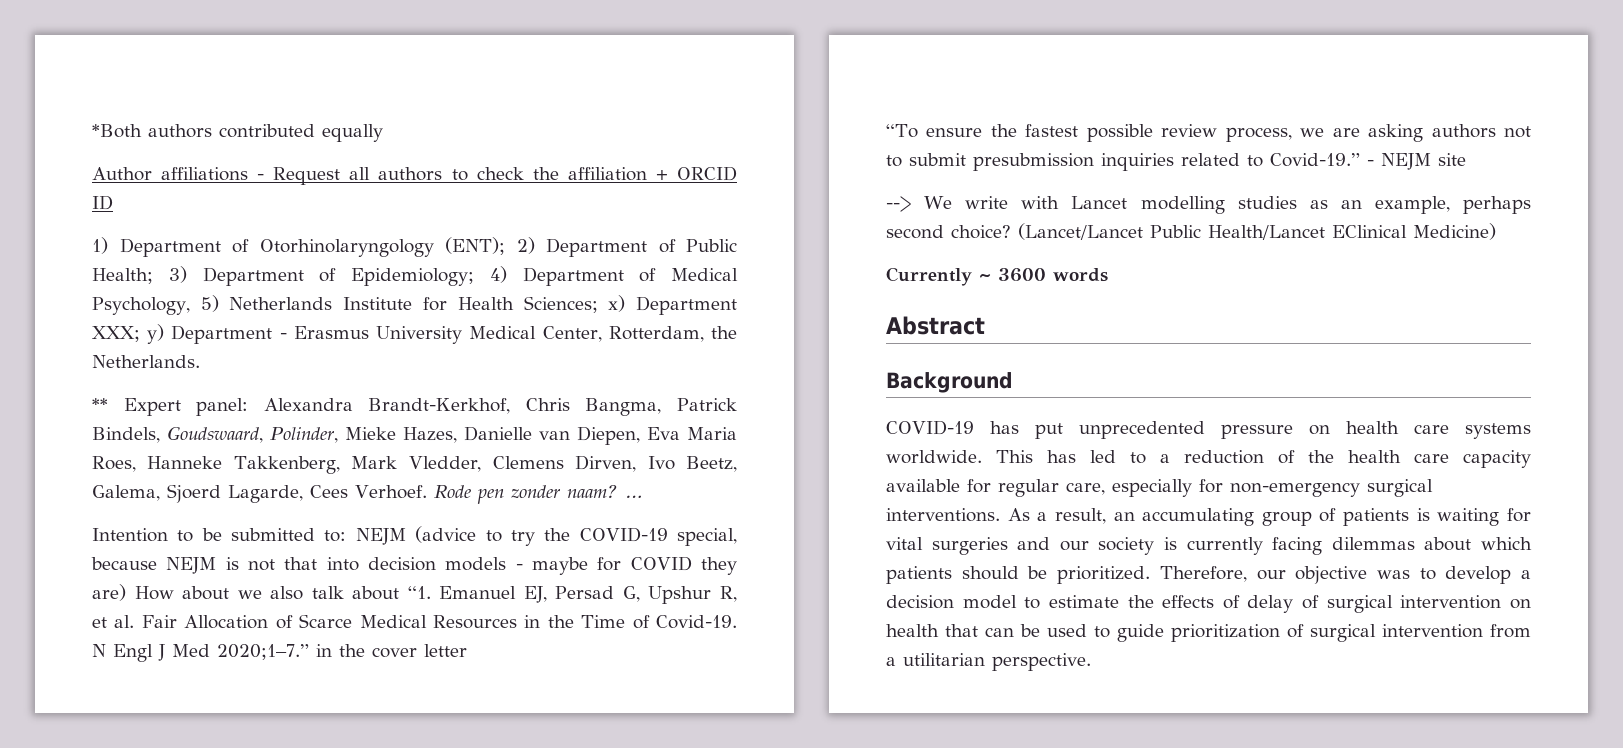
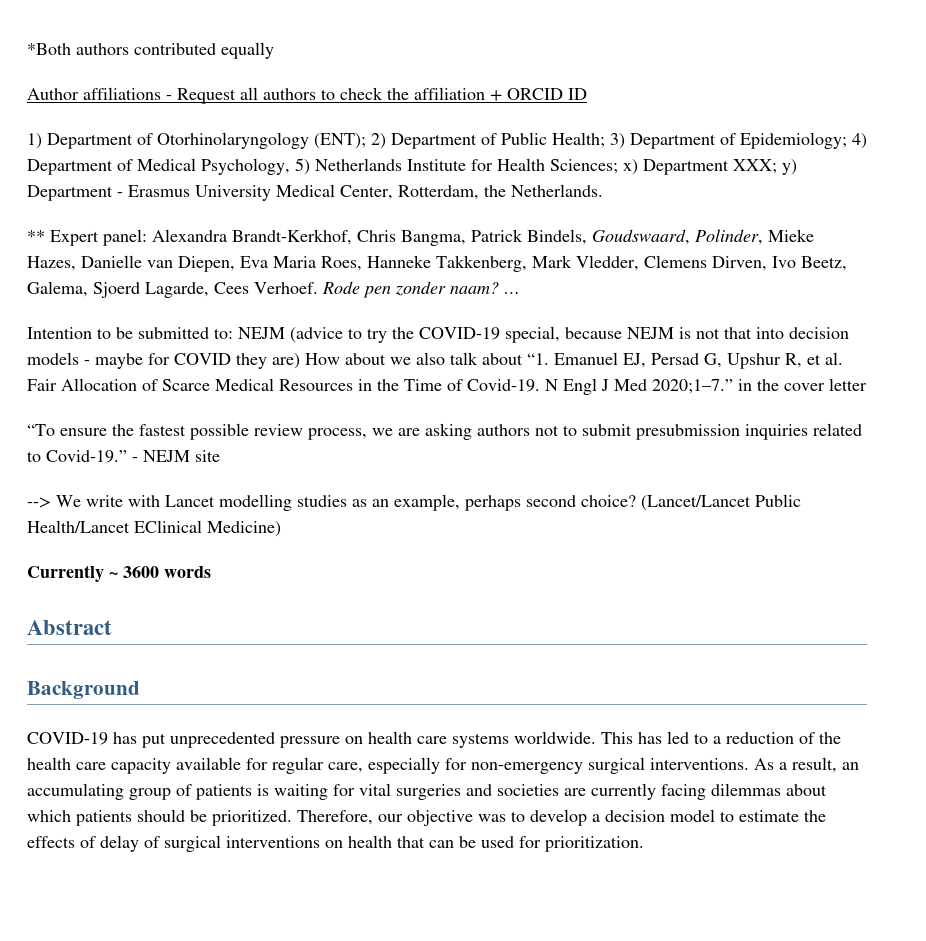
[1059,537,1177,555] our society is -> [497,784,586,796] societies are
[1400,595,1502,609] intervention -> [226,836,320,848] interventions
[1094,624,1531,642] [886,653,1091,671] to guide prioritization of surgical intervention from a utilitarian perspective. -> [519,836,644,852] for prioritization.

